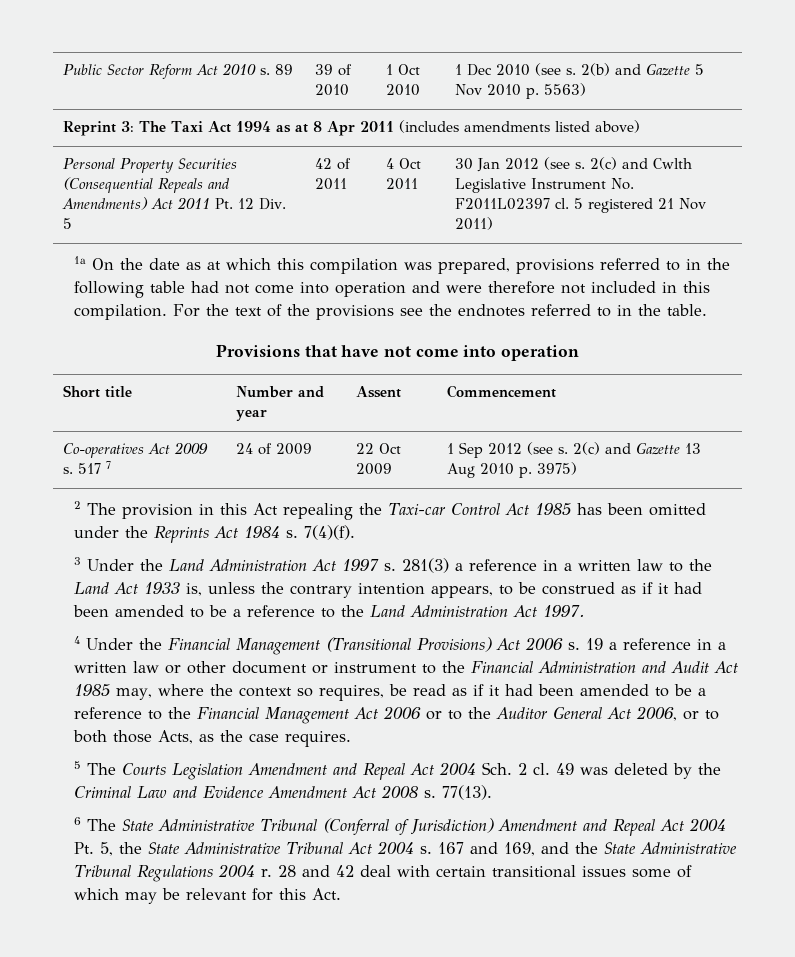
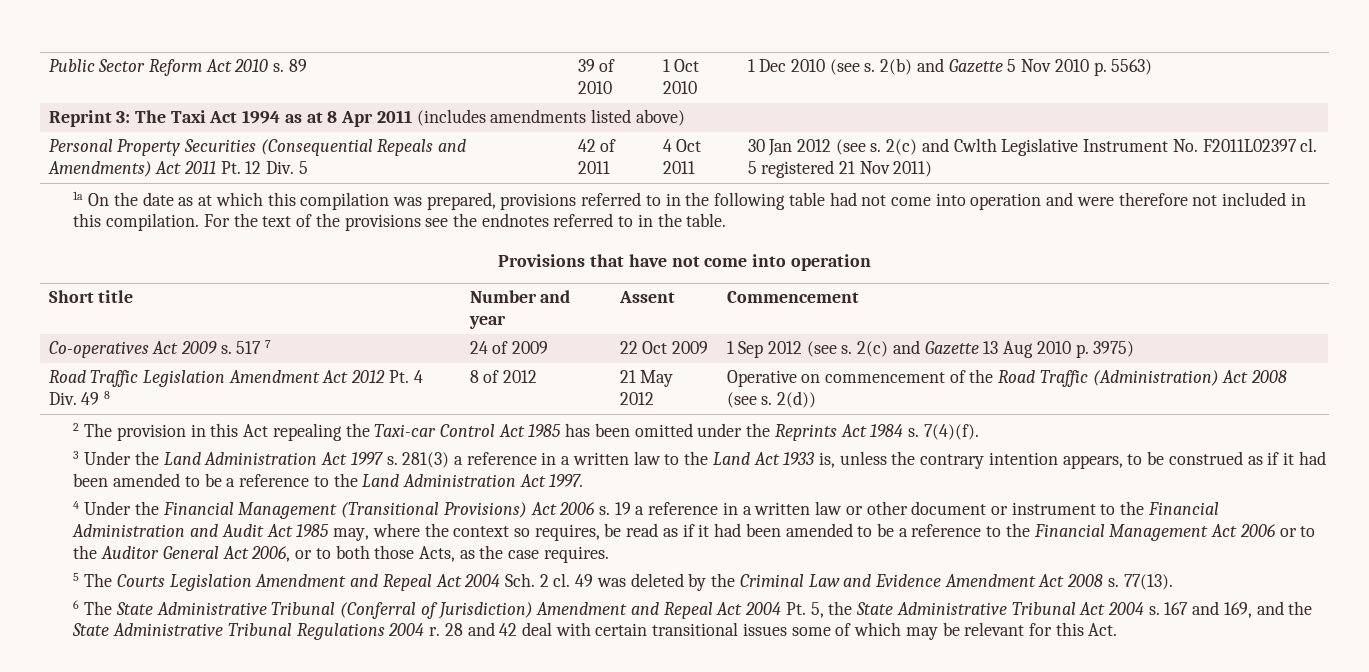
(577, 468) none -> [48,370,423,387] [48,391,111,405] [469,370,538,383] [619,370,674,387] [619,392,654,405] [726,369,1288,387] [726,391,817,408] // Road Traffic Legislation Amendment Act 2012 Pt. 4 Div. 49 8 | 8 of 2012 | 21 May 2012 | Operative on commencement of the Road Traffic (Administration) Act 2008 (see s. 2(d))

